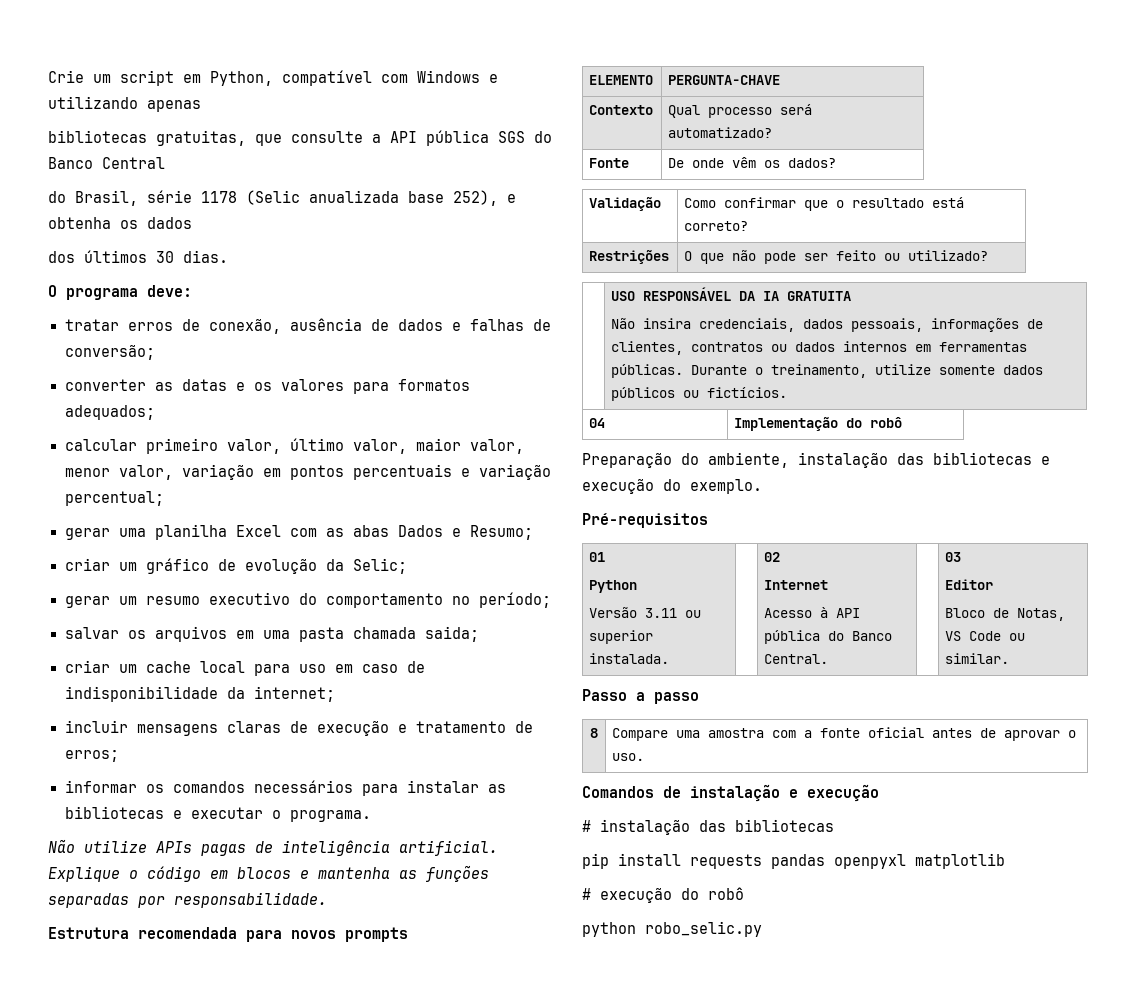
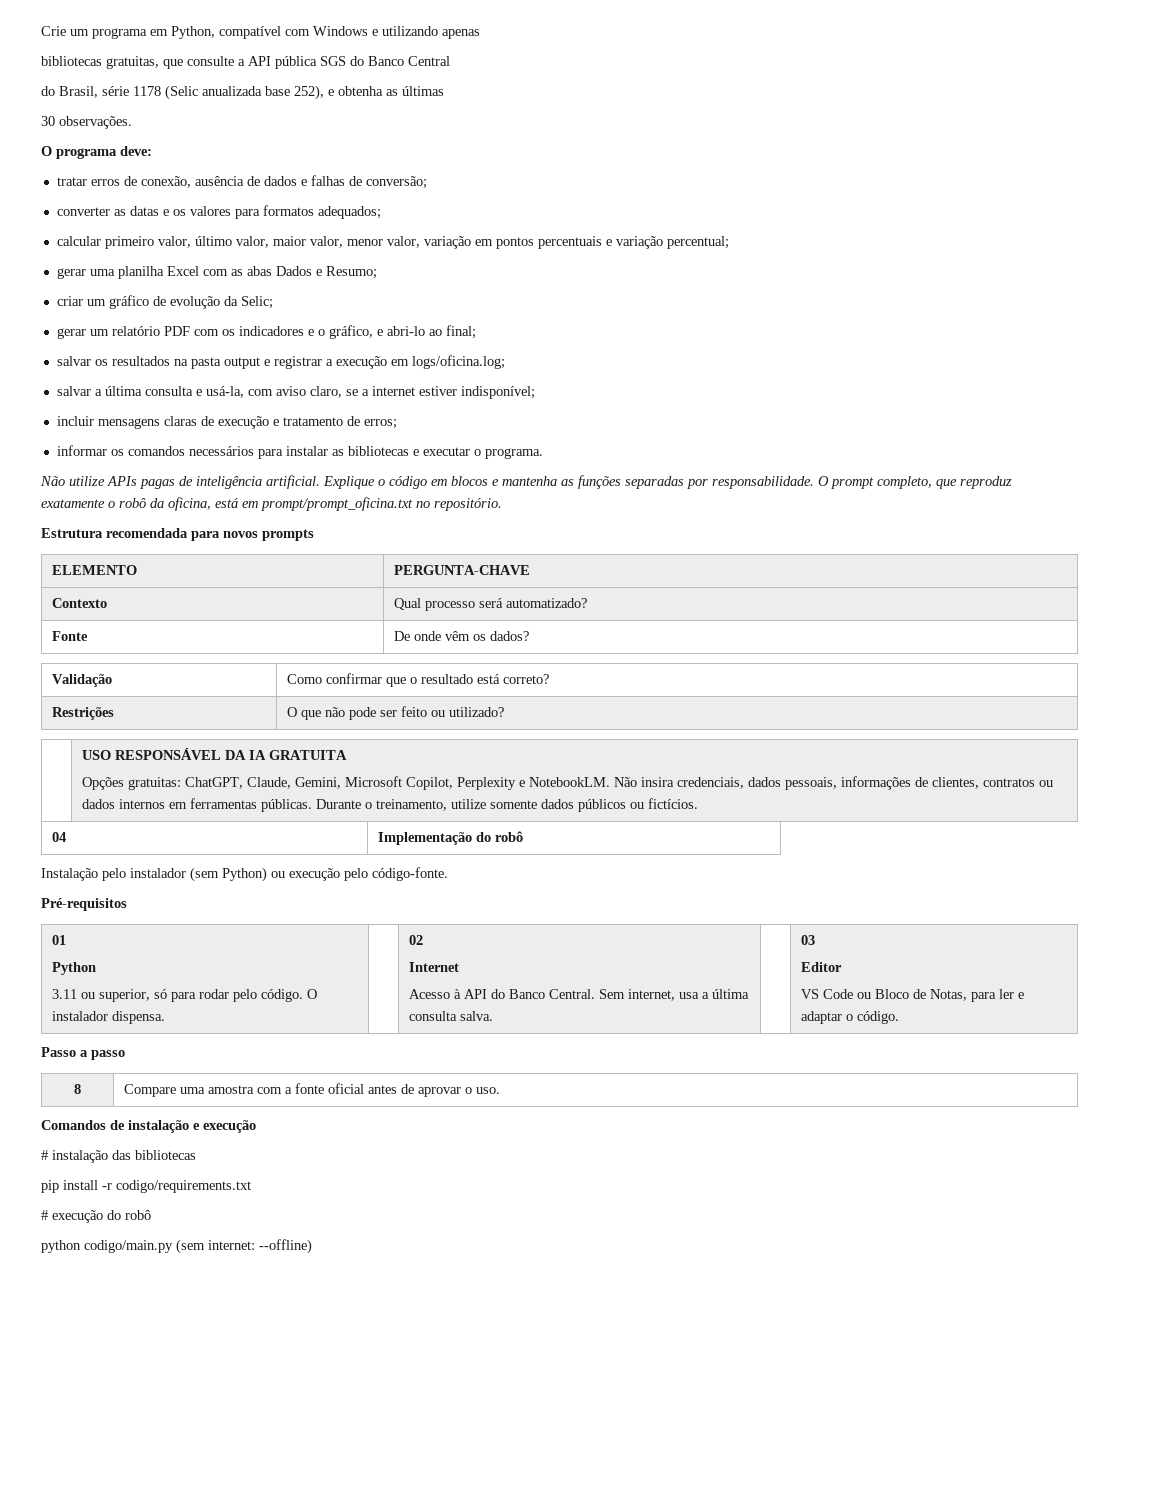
[120,70,174,86] script -> [92,28,147,39] programa
[120,217,192,229] [48,250,228,263] os dados // dos últimos 30 dias. -> [386,86,444,96] [41,116,132,129] as últimas // 30 observações.
[145,592,551,608] [64,626,479,642] [64,660,425,676] [64,686,335,702] resumo executivo do comportamento no período; // salvar os arquivos em uma pasta chamada saida; // criar um cache local para uso em caso de indisponibilidade da internet; -> [111,325,476,339] [56,355,505,369] [56,386,535,399] relatório PDF com os indicadores e o gráfico, e abri-lo ao final; // salvar os resultados na pasta output e registrar a execução em logs/oficina.log; // salvar a última consulta e usá-la, com aviso claro, se a internet estiver indisponível;
(327, 900) none -> [818,476,1012,489] [41,497,502,511] O prompt completo, que reproduz exatamente o robô da oficina, está em prompt/prompt_oficina.txt no repositório.
(852, 296) none -> [82,776,611,790] Opções gratuitas: ChatGPT, Claude, Gemini, Microsoft Copilot, Perplexity e NotebookLM.
[582,452,1050,468] [582,479,762,494] Preparação do ambiente, instalação das bibliotecas e execução do exemplo. -> [41,867,448,882] Instalação pelo instalador (sem Python) ou execução pelo código-fonte.
[589,607,638,618] Versão -> (97, 968) none
[589,630,654,644] [589,653,670,664] superior instalada. -> [99,989,318,1002] [52,1011,166,1024] superior, só para rodar pelo código. O instalador dispensa.
[764,630,821,644] pública -> (488, 994) none
[945,552,962,562] [945,579,994,590] [945,608,1066,621] [945,631,1026,641] [945,653,1010,664] | | 03 // Editor // Bloco de Notas, VS Code ou similar. -> [599,989,750,1001] [409,1011,494,1021] [801,935,816,945] [801,962,843,972] [801,989,1025,1002] [801,1011,900,1024] Sem internet, usa a última consulta salva. | | 03 // Editor // VS Code ou Bloco de Notas, para ler e adaptar o código.
[690,853,1005,869] requests pandas openpyxl matplotlib -> [102,1180,251,1193] -r codigo/requirements.txt
[645,921,762,937] robo_selic.py -> [84,1239,312,1254] codigo/main.py (sem internet: --offline)

